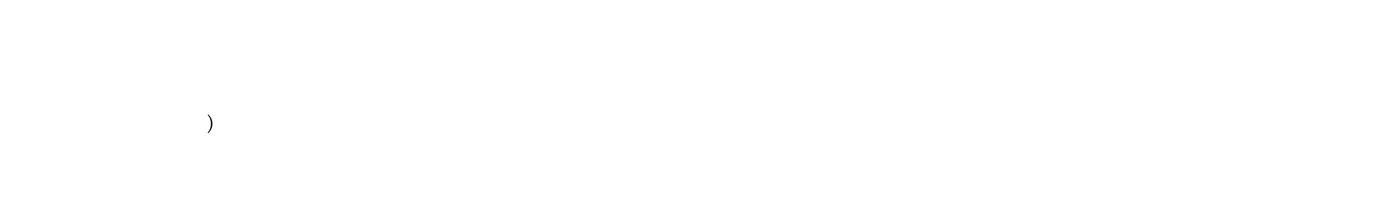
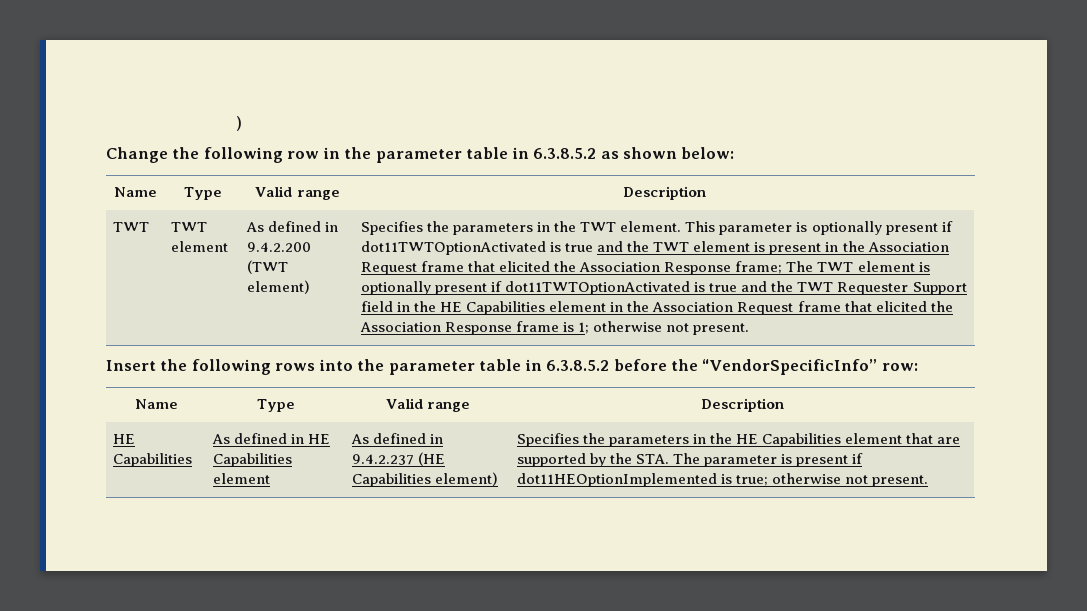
(215, 124) none -> [106,147,735,163] [114,187,157,197] [183,187,222,200] [255,186,340,200] [623,186,706,200] [113,222,150,232] [171,222,208,232] [171,241,229,252] [246,221,339,232] [247,242,312,252] [247,260,289,274] [247,280,311,294] [361,221,953,235] [361,241,949,255] [361,261,930,275] [361,281,967,295] [361,301,953,315] [360,321,750,335] [106,359,918,375] [135,399,178,409] [257,399,295,412] [385,398,471,412] [701,398,784,412] [113,434,136,444] [113,453,193,467] [212,433,331,444] [213,453,293,467] [213,473,271,484] [351,433,444,444] [352,452,446,466] [352,472,499,487] [517,433,961,447] [517,453,864,467] [517,473,929,487] // Change the following row in the parameter table in 6.3.8.5.2 as shown below: // Name | Type | Valid range | Description // TWT | TWT element | As defined in 9.4.2.200 (TWT element) | Specifies the parameters in the TWT element. This parameter is optionally present if dot11TWTOptionActivated is true and the TWT element is present in the Association Request frame that elicited the Association Response frame; The TWT element is optionally present if dot11TWTOptionActivated is true and the TWT Requester Support field in the HE Capabilities element in the Association Request frame that elicited the Association Response frame is 1; otherwise not present. // Insert the following rows into the parameter table in 6.3.8.5.2 before the “VendorSpecificInfo” row: // Name | Type | Valid range | Description // HE Capabilities | As defined in HE Capabilities element | As defined in 9.4.2.237 (HE Capabilities element) | Specifies the parameters in the HE Capabilities element that are supported by the STA. The parameter is present if dot11HEOptionImplemented is true; otherwise not present.

